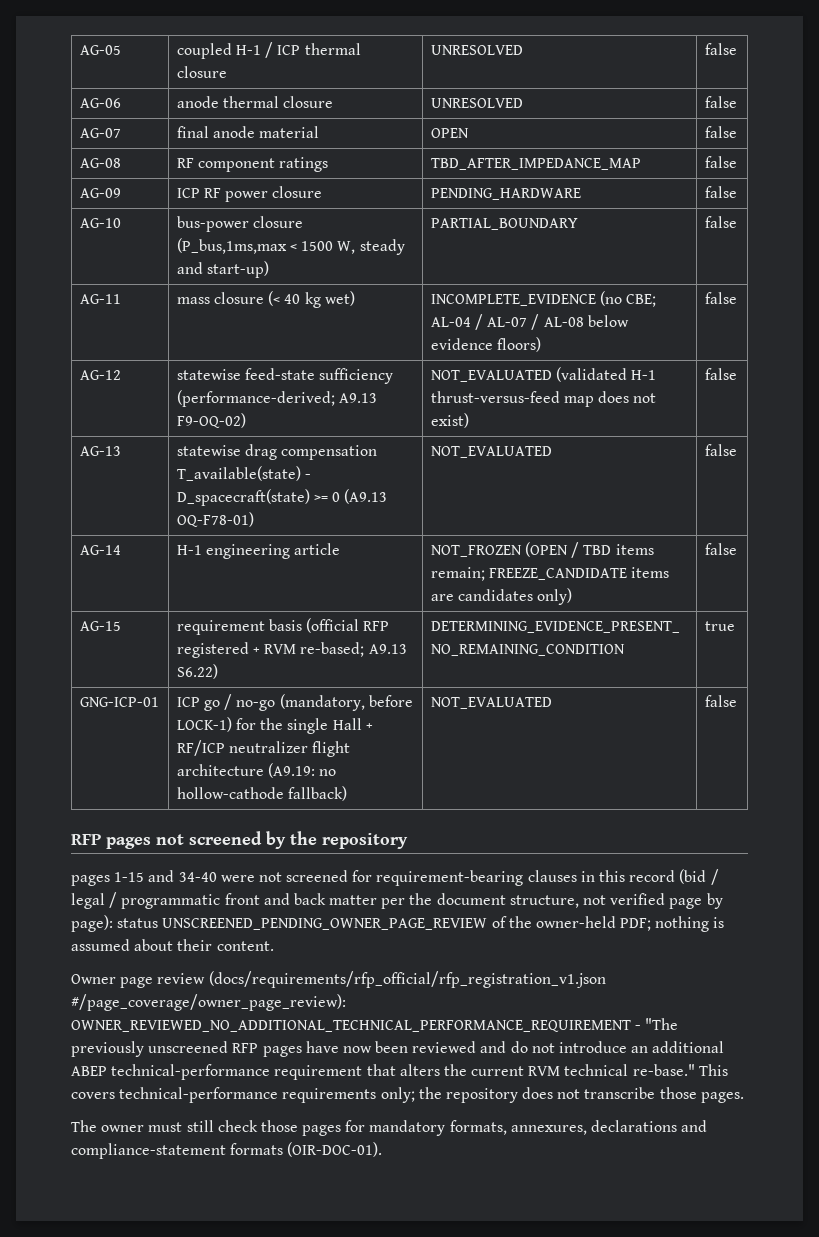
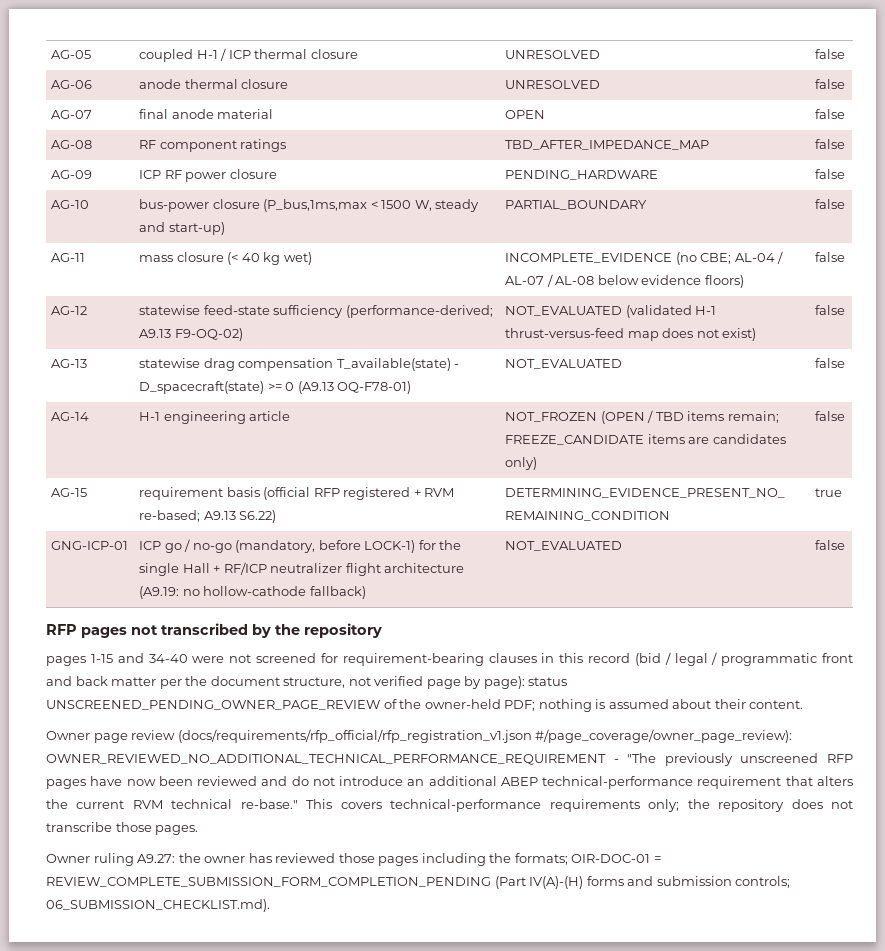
[189,831,262,845] screened -> [161,623,248,635] transcribed
[71,1120,708,1136] [71,1142,383,1159] The owner must still check those pages for mandatory formats, annexures, declarations and compliance-statement formats (OIR-DOC-01). -> [46,853,661,866] [46,876,791,889] [46,899,270,912] Owner ruling A9.27: the owner has reviewed those pages including the formats; OIR-DOC-01 = REVIEW_COMPLETE_SUBMISSION_FORM_COMPLETION_PENDING (Part IV(A)-(H) forms and submission controls; 06_SUBMISSION_CHECKLIST.md).

